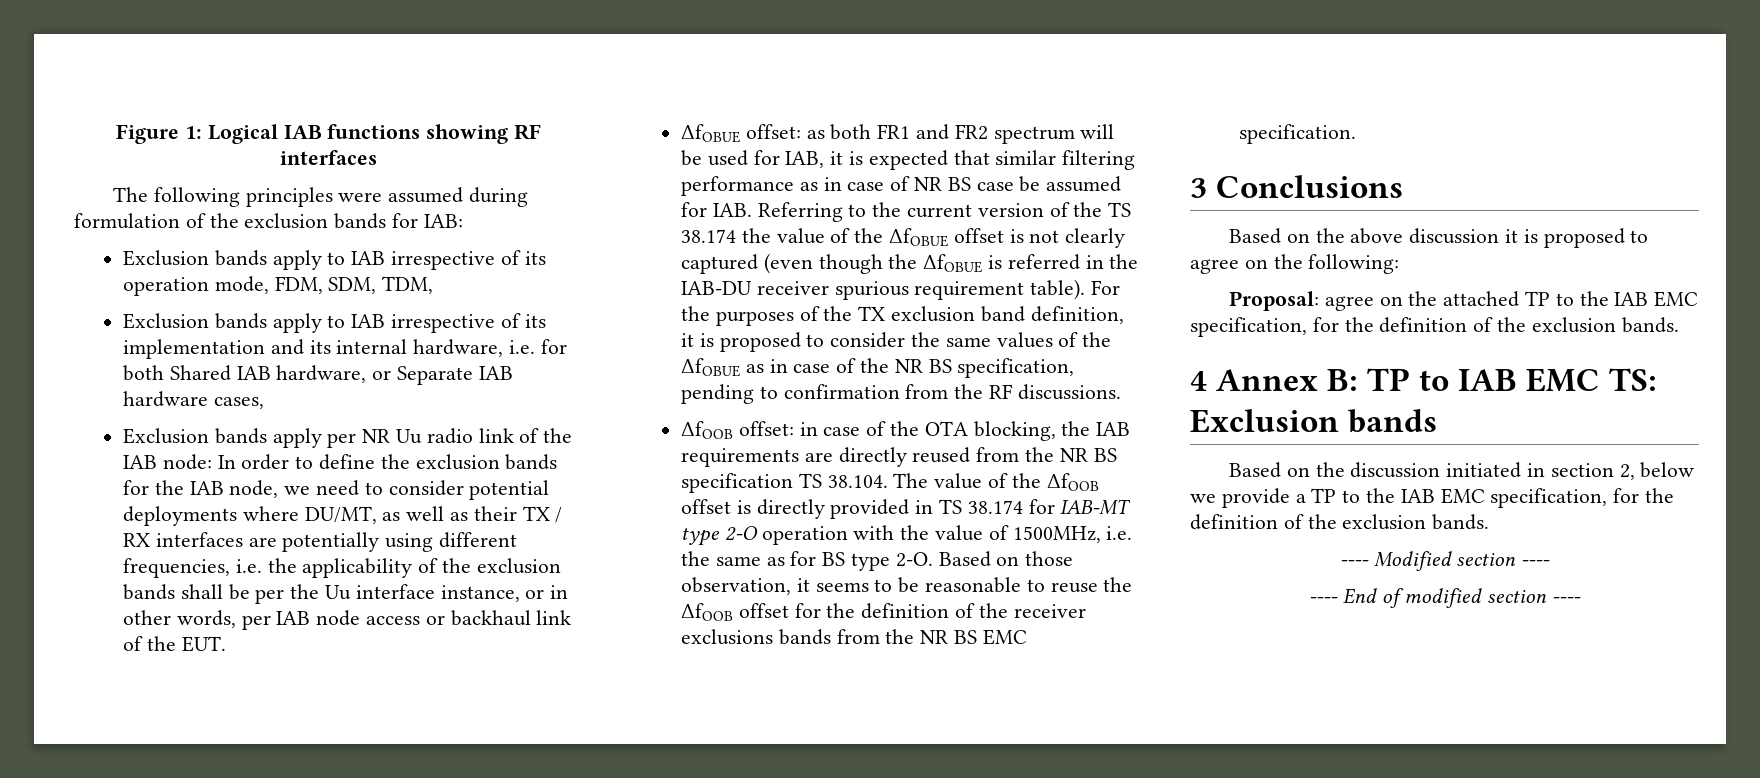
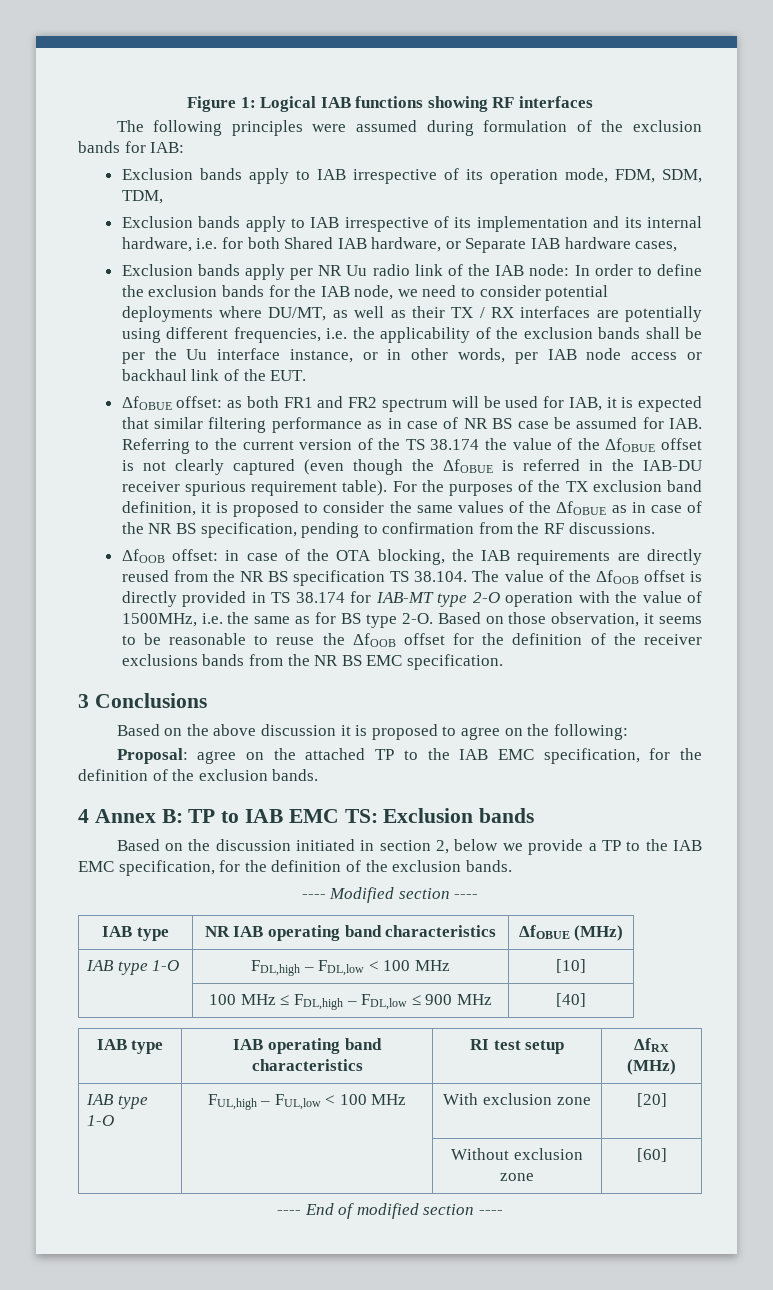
(1551, 563) none -> [102,926,169,941] [204,925,497,941] [518,925,624,941] [86,960,180,975] [251,960,450,976] [556,959,586,973] [209,994,492,1010] [556,993,586,1007] [96,1039,164,1054] [233,1038,382,1054] [251,1059,363,1071] [469,1039,565,1054] [634,1038,669,1052] [627,1059,676,1075] [86,1094,148,1109] [87,1115,115,1126] [207,1094,407,1110] [443,1093,591,1105] [636,1093,667,1107] [451,1148,583,1160] [500,1173,534,1181] [636,1148,667,1162] // IAB type | NR IAB operating band characteristics | ΔfOBUE (MHz) // IAB type 1-O | FDL,high – FDL,low < 100 MHz | [10] // | 100 MHz ≤ FDL,high – FDL,low ≤ 900 MHz | [40] // IAB type | IAB operating band characteristics | RI test setup | ΔfRX (MHz) // IAB type 1-O | FUL,high – FUL,low < 100 MHz | With exclusion zone | [20] // | | Without exclusion zone | [60]

